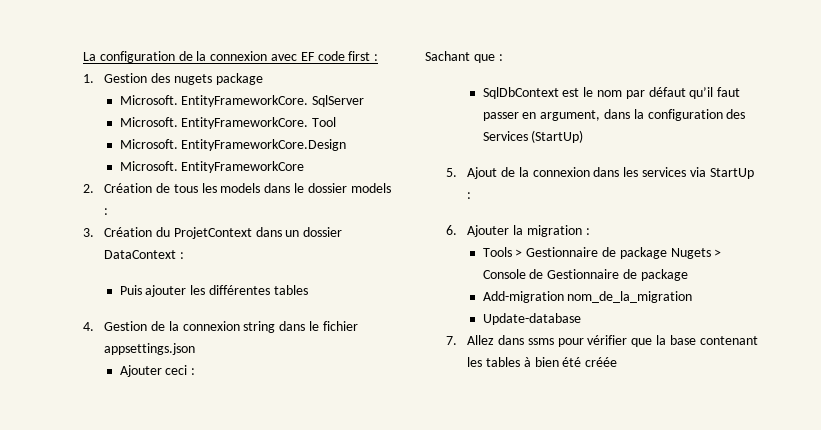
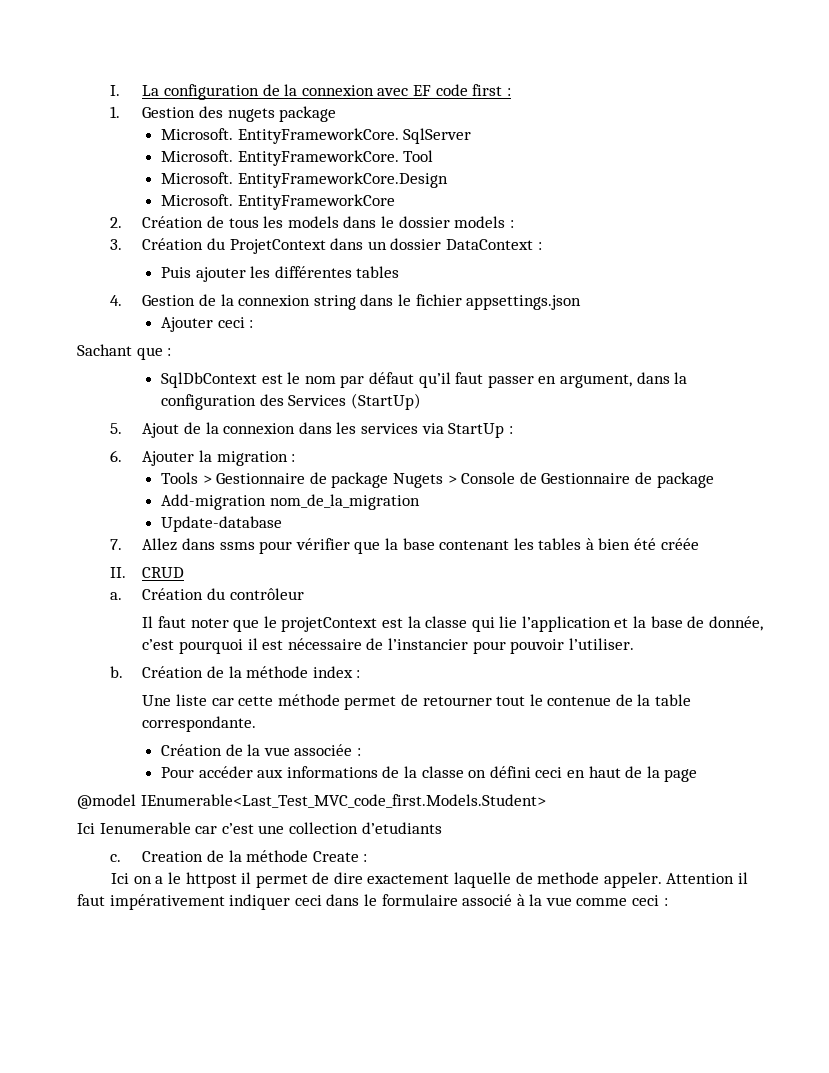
(83, 56) none -> [109,85,120,96] I.
(618, 362) none -> [109,567,185,578] [109,588,304,600] [142,616,763,632] [142,638,634,654] [109,666,361,678] [142,694,692,710] [142,716,257,732] [161,744,362,756] [161,766,698,782] [77,794,546,809] [77,822,442,834] [109,850,368,862] [111,872,749,888] [77,894,668,910] // II. CRUD // a. Création du contrôleur // Il faut noter que le projetContext est la classe qui lie l’application et la base de donnée, c’est pourquoi il est nécessaire de l’instancier pour pouvoir l’utiliser. // b. Création de la méthode index : // Une liste car cette méthode permet de retourner tout le contenue de la table correspondante. // Création de la vue associée : // Pour accéder aux informations de la classe on défini ceci en haut de la page // @model IEnumerable<Last_Test_MVC_code_first.Models.Student> // Ici Ienumerable car c’est une collection d’etudiants // c. Creation de la méthode Create : // Ici on a le httpost il permet de dire exactement laquelle de methode appeler. Attention il faut impérativement indiquer ceci dans le formulaire associé à la vue comme ceci :

